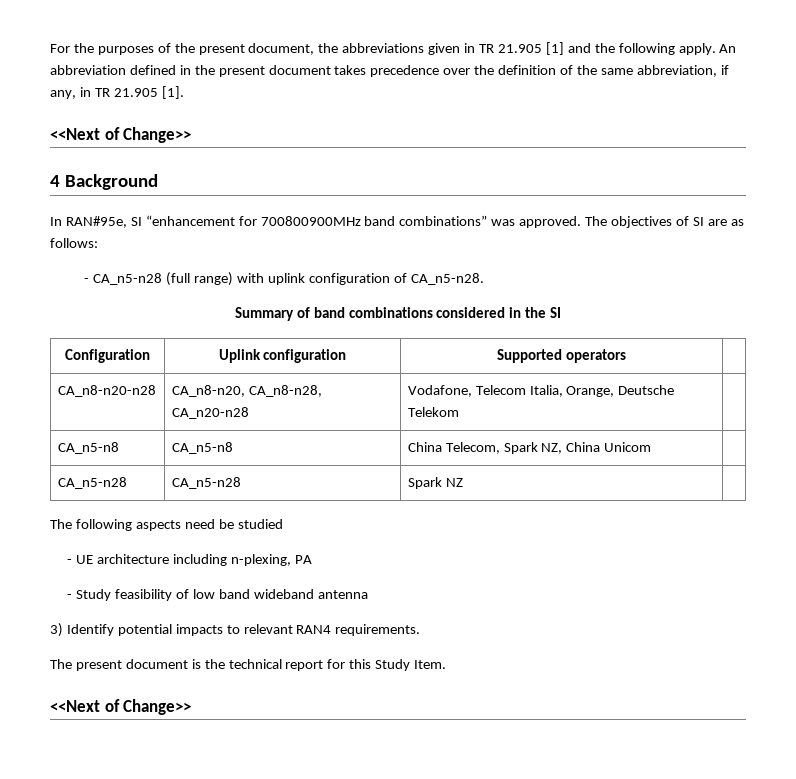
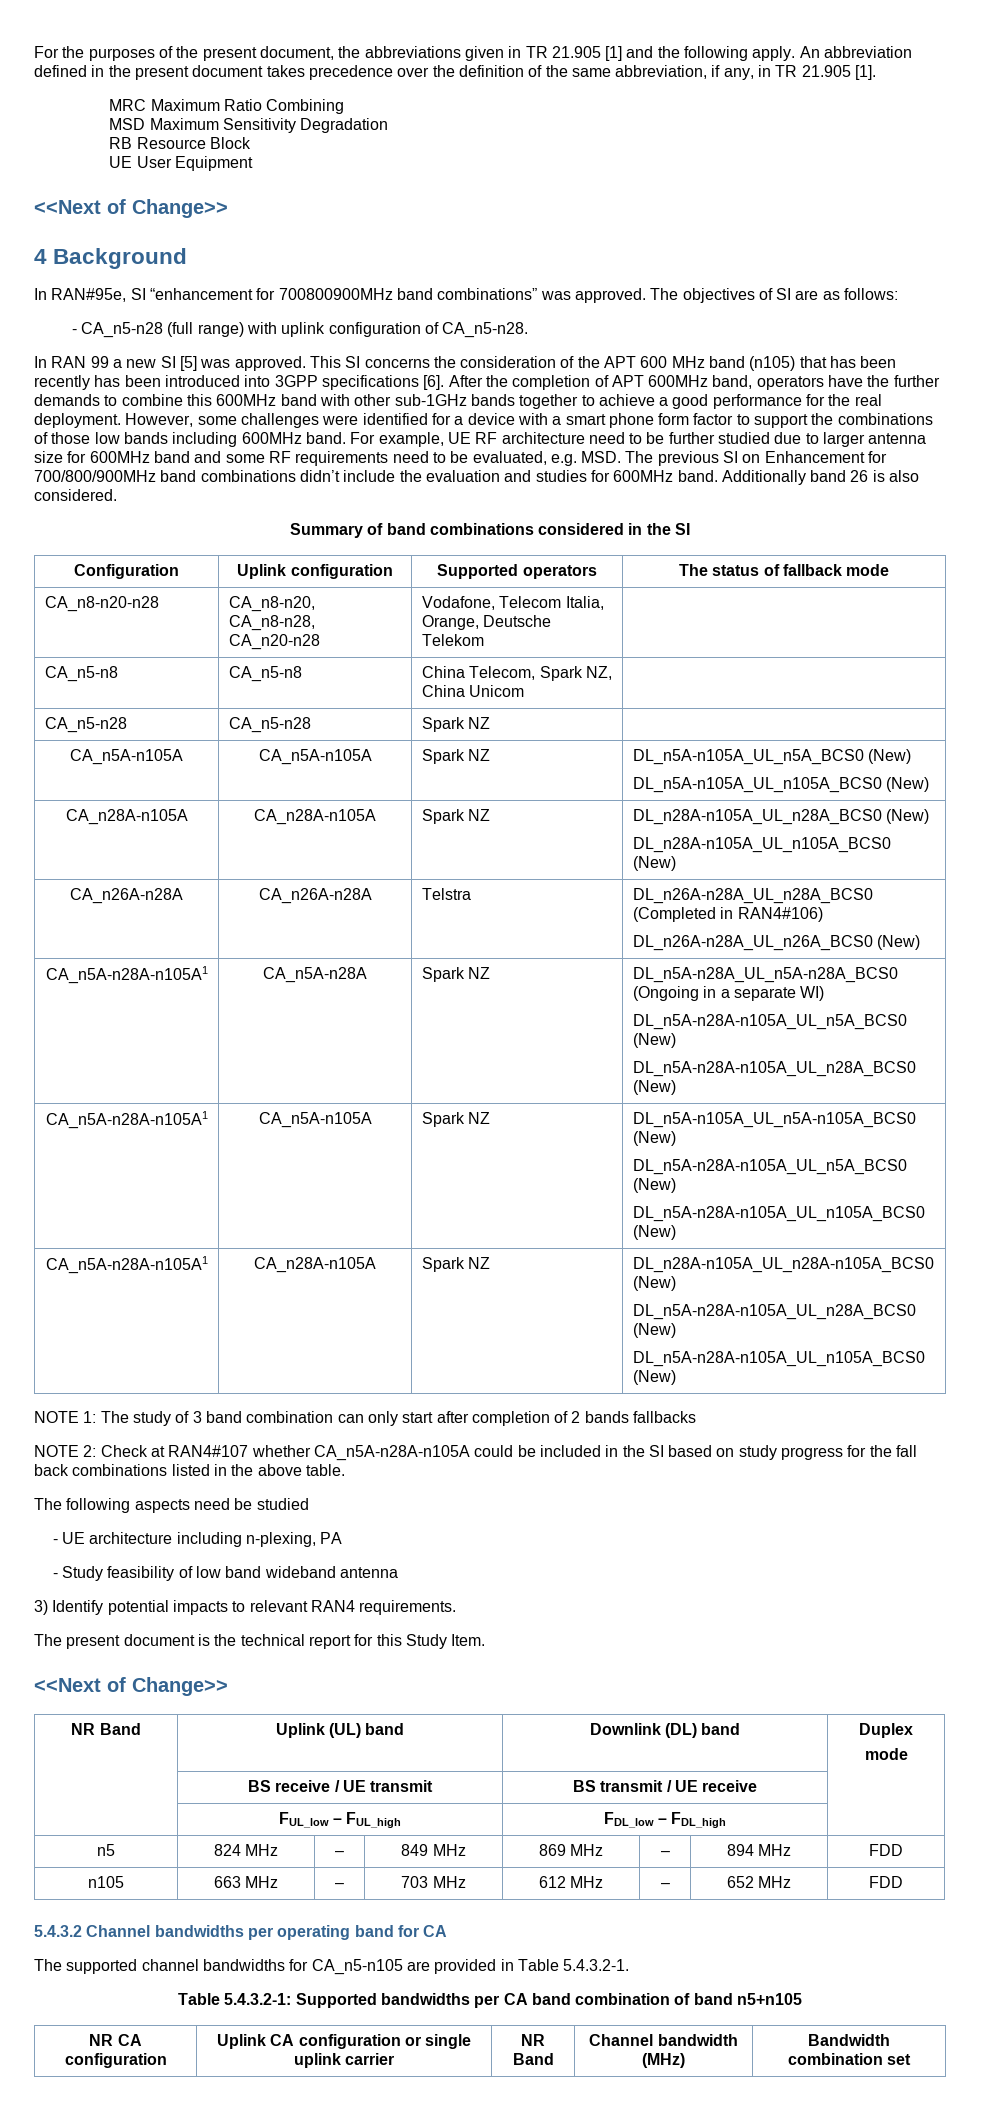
(184, 92) none -> [109,99,345,114] [109,118,389,133] [109,137,251,149] [109,156,253,171] // MRC Maximum Ratio Combining // MSD Maximum Sensitivity Degradation // RB Resource Block // UE User Equipment
(484, 279) none -> [34,356,897,371] [34,375,940,390] [34,394,882,409] [34,413,933,428] [34,432,927,447] [34,451,888,466] [34,470,920,485] [34,489,117,501] // In RAN 99 a new SI [5] was approved. This SI concerns the consideration of the APT 600 MHz band (n105) that has been recently has been introduced into 3GPP specifications [6]. After the completion of APT 600MHz band, operators have the further demands to combine this 600MHz band with other sub-1GHz bands together to achieve a good performance for the real deployment. However, some challenges were identified for a device with a smart phone form factor to support the combinations of those low bands including 600MHz band. For example, UE RF architecture need to be further studied due to larger antenna size for 600MHz band and some RF requirements need to be evaluated, e.g. MSD. The previous SI on Enhancement for 700/800/900MHz band combinations didn’t include the evaluation and studies for 600MHz band. Additionally band 26 is also considered.
(626, 356) none -> [678,564,890,576] The status of fallback mode
(463, 482) none -> [70,749,183,765] [258,749,372,765] [421,749,491,764] [632,749,912,765] [632,777,930,793] [65,809,188,825] [254,809,376,825] [421,809,491,824] [632,809,930,825] [632,837,891,853] [632,856,676,871] [70,888,183,904] [258,888,372,904] [421,888,471,900] [632,888,873,904] [632,907,823,922] [632,935,921,951] [45,966,208,984] [263,967,367,983] [421,967,491,982] [632,967,898,983] [632,986,825,1001] [632,1014,907,1030] [632,1033,676,1048] [632,1061,916,1077] [632,1080,676,1095] [45,1111,208,1129] [258,1112,372,1128] [421,1112,491,1127] [632,1112,916,1128] [632,1131,676,1146] [632,1159,907,1175] [632,1178,676,1193] [632,1206,925,1222] [632,1225,676,1240] [45,1256,208,1274] [254,1257,376,1273] [421,1257,491,1272] [632,1257,934,1273] [632,1276,676,1291] [632,1304,916,1320] [632,1323,676,1338] [632,1351,925,1367] [632,1370,676,1385] [34,1411,697,1426] [34,1445,918,1461] [34,1464,345,1476] // CA_n5A-n105A | CA_n5A-n105A | Spark NZ | DL_n5A-n105A_UL_n5A_BCS0 (New) // DL_n5A-n105A_UL_n105A_BCS0 (New) // CA_n28A-n105A | CA_n28A-n105A | Spark NZ | DL_n28A-n105A_UL_n28A_BCS0 (New) // DL_n28A-n105A_UL_n105A_BCS0 (New) // CA_n26A-n28A | CA_n26A-n28A | Telstra | DL_n26A-n28A_UL_n28A_BCS0 (Completed in RAN4#106) // DL_n26A-n28A_UL_n26A_BCS0 (New) // CA_n5A-n28A-n105A1 | CA_n5A-n28A | Spark NZ | DL_n5A-n28A_UL_n5A-n28A_BCS0 (Ongoing in a separate WI) // DL_n5A-n28A-n105A_UL_n5A_BCS0 (New) // DL_n5A-n28A-n105A_UL_n28A_BCS0 (New) // CA_n5A-n28A-n105A1 | CA_n5A-n105A | Spark NZ | DL_n5A-n105A_UL_n5A-n105A_BCS0 (New) // DL_n5A-n28A-n105A_UL_n5A_BCS0 (New) // DL_n5A-n28A-n105A_UL_n105A_BCS0 (New) // CA_n5A-n28A-n105A1 | CA_n28A-n105A | Spark NZ | DL_n28A-n105A_UL_n28A-n105A_BCS0 (New) // DL_n5A-n28A-n105A_UL_n28A_BCS0 (New) // DL_n5A-n28A-n105A_UL_n105A_BCS0 (New) // NOTE 1: The study of 3 band combination can only start after completion of 2 bands fallbacks // NOTE 2: Check at RAN4#107 whether CA_n5A-n28A-n105A could be included in the SI based on study progress for the fall back combinations listed in the above table.
(192, 707) none -> [71,1723,141,1735] [275,1723,405,1738] [589,1723,741,1738] [859,1723,913,1738] [864,1748,908,1760] [247,1780,434,1792] [572,1780,758,1792] [278,1812,402,1828] [603,1812,727,1828] [97,1844,115,1856] [213,1844,279,1856] [335,1851,344,1856] [401,1844,466,1856] [538,1844,604,1856] [660,1851,670,1856] [726,1844,792,1856] [869,1844,903,1856] [88,1876,124,1888] [213,1876,279,1888] [335,1883,344,1888] [401,1876,466,1888] [538,1876,604,1888] [660,1883,670,1888] [726,1876,792,1888] [869,1876,903,1888] [34,1925,448,1940] [34,1959,630,1975] [177,1993,803,2008] [89,2034,142,2046] [64,2053,167,2068] [216,2034,472,2049] [293,2053,395,2068] [521,2034,545,2046] [512,2053,554,2065] [589,2034,738,2046] [642,2053,685,2068] [808,2034,890,2046] [787,2053,912,2065] // NR Band | Uplink (UL) band | Downlink (DL) band | Duplex // mode // | BS receive / UE transmit | BS transmit / UE receive | // | FUL_low – FUL_high | FDL_low – FDL_high | // n5 | 824 MHz | – | 849 MHz | 869 MHz | – | 894 MHz | FDD // n105 | 663 MHz | – | 703 MHz | 612 MHz | – | 652 MHz | FDD // 5.4.3.2 Channel bandwidths per operating band for CA // The supported channel bandwidths for CA_n5-n105 are provided in Table 5.4.3.2-1. // Table 5.4.3.2-1: Supported bandwidths per CA band combination of band n5+n105 // NR CA configuration | Uplink CA configuration or single uplink carrier | NR Band | Channel bandwidth (MHz) | Bandwidth combination set

